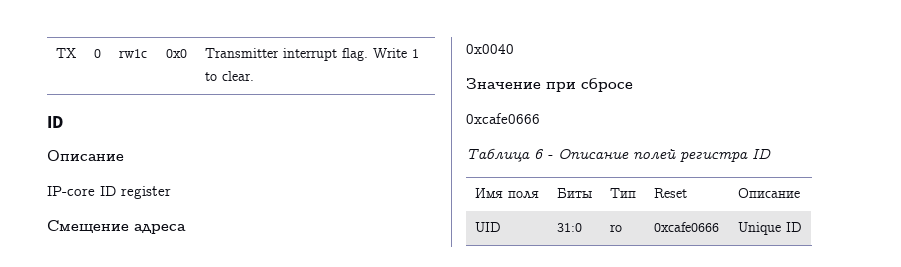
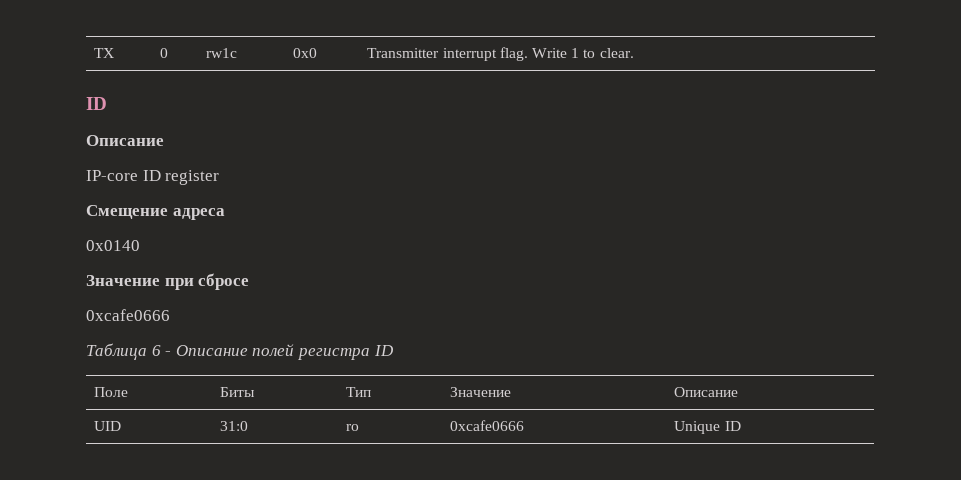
[466,44,514,54] 0x0040 -> [86,240,140,251] 0x0140
[474,188,539,199] Имя поля -> [94,387,129,397] Поле
[653,188,687,198] Reset -> [450,387,512,397] Значение

